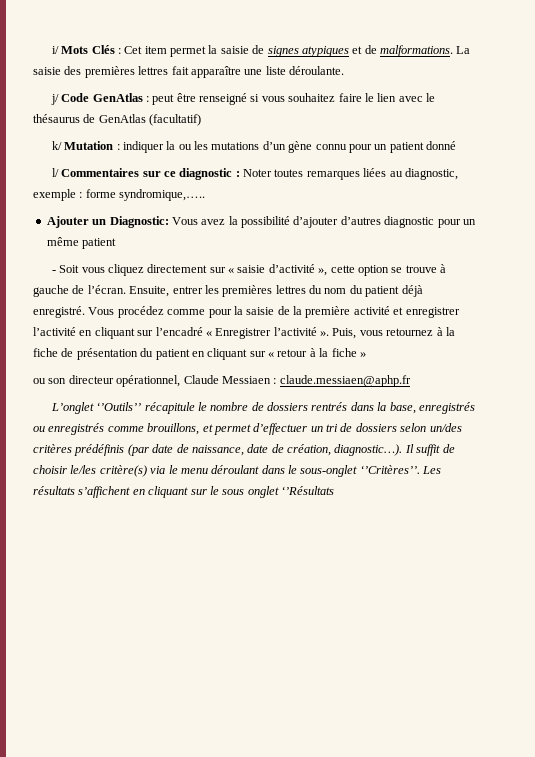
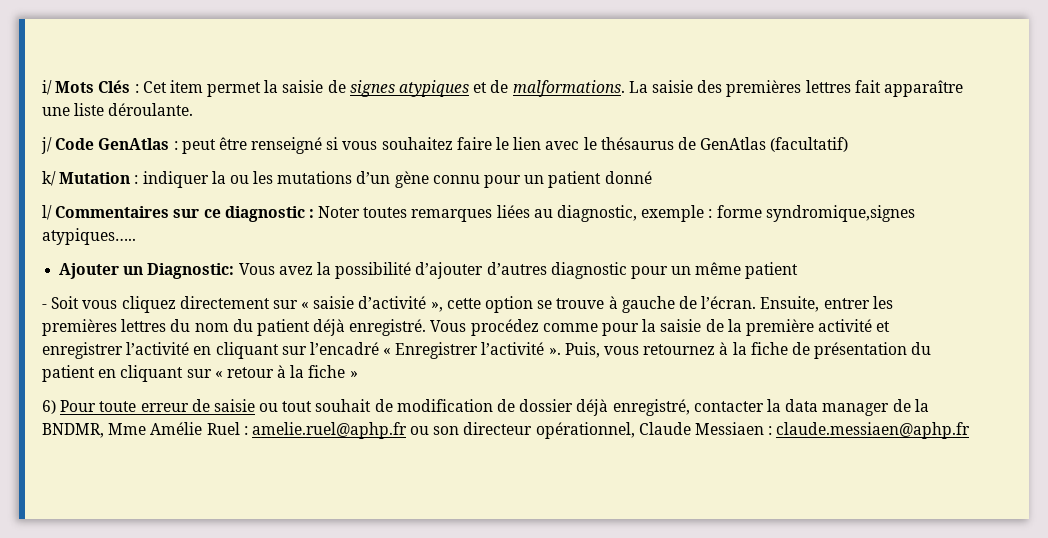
[119,189,206,201] syndromique,….. -> [765,205,915,222] [42,228,136,245] syndromique,signes atypiques…..
(366, 354) none -> [42,399,929,416] [42,422,407,439] 6) Pour toute erreur de saisie ou tout souhait de modification de dossier déjà enregistré, contacter la data manager de la BNDMR, Mme Amélie Ruel : amelie.ruel@aphp.fr
[50,402,475,414] [33,423,462,435] [33,444,455,456] [33,465,442,477] [33,486,334,498] // L’onglet ‘’Outils’’ récapitule le nombre de dossiers rentrés dans la base, enregistrés ou enregistrés comme brouillons, et permet d’effectuer un tri de dossiers selon un/des critères prédéfinis (par date de naissance, date de création, diagnostic…). Il suffit de choisir le/les critère(s) via le menu déroulant dans le sous-onglet ‘’Critères’’. Les résultats s’affichent en cliquant sur le sous onglet ‘’Résultats -> (971, 430) none

